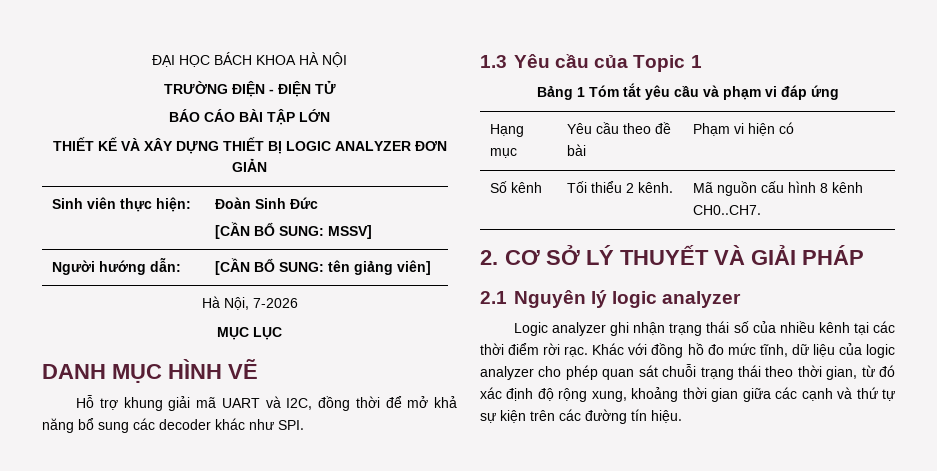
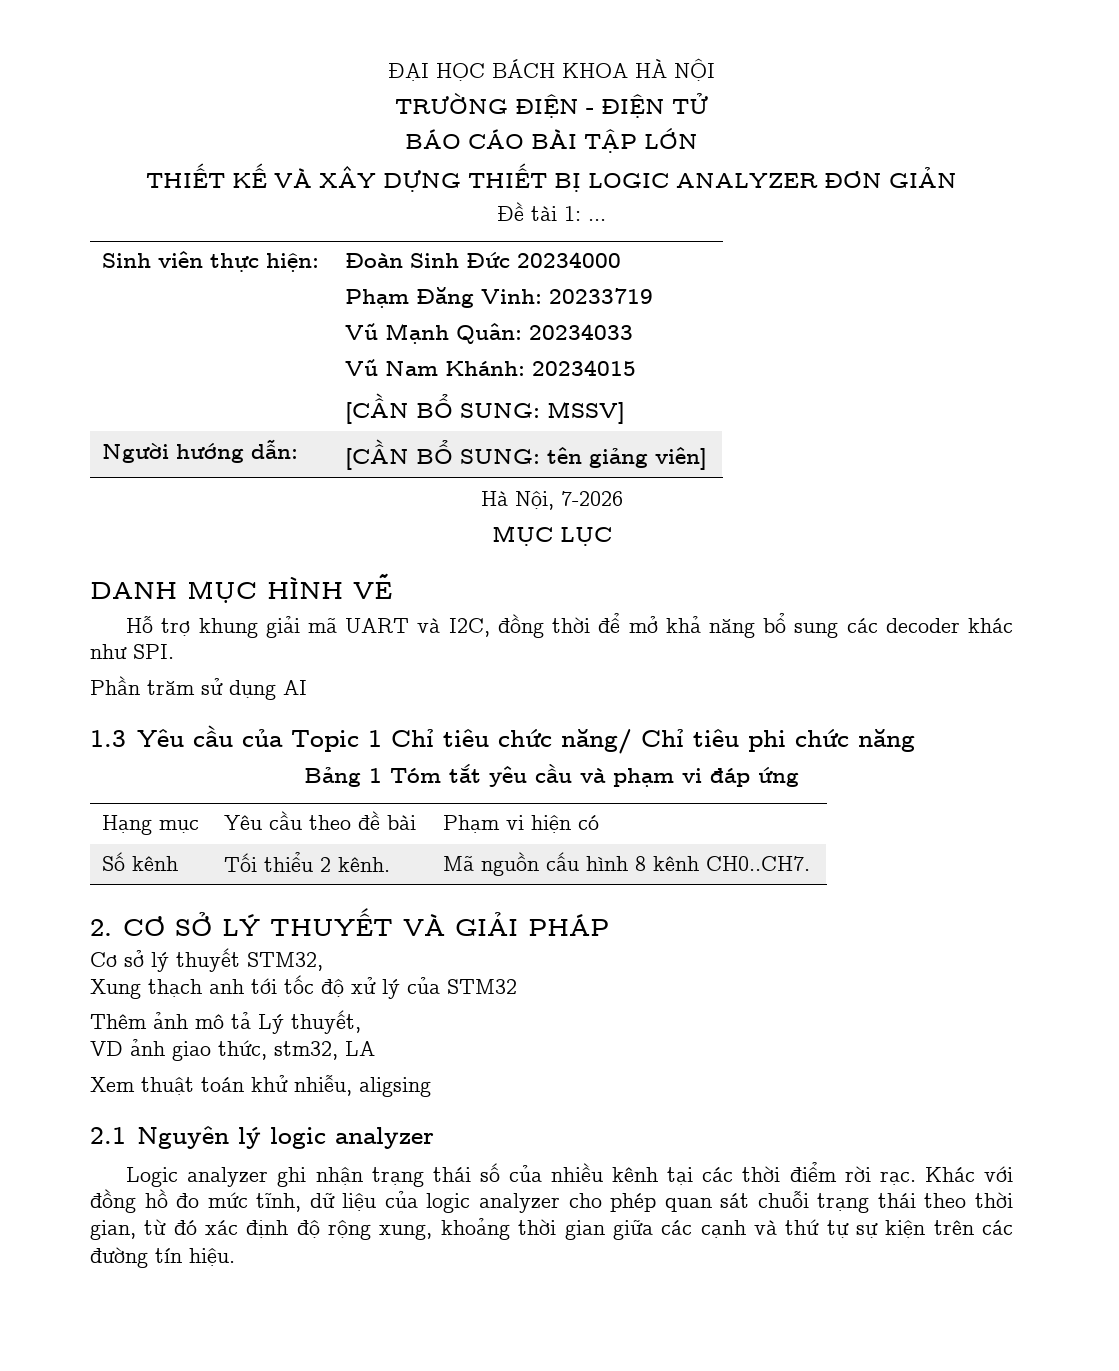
(267, 165) none -> [497,202,606,221] // Đề tài 1: ...
(319, 203) none -> [516,252,621,268] [344,287,653,308] [344,322,633,344] [344,358,636,376] 20234000 // Phạm Đăng Vinh: 20233719 // Vũ Mạnh Quân: 20234033 // Vũ Nam Khánh: 20234015
(304, 425) none -> [90,676,307,700] // Phần trăm sử dụng AI
(702, 61) none -> [390,729,915,754] Chỉ tiêu chức năng/ Chỉ tiêu phi chức năng
(864, 255) none -> [90,948,323,972] [90,975,517,999] [90,1010,361,1034] [90,1039,375,1061] [90,1074,431,1097] // Cơ sở lý thuyết STM32, // Xung thạch anh tới tốc độ xử lý của STM32 // Thêm ảnh mô tả Lý thuyết, // VD ảnh giao thức, stm32, LA // Xem thuật toán khử nhiễu, aligsing

